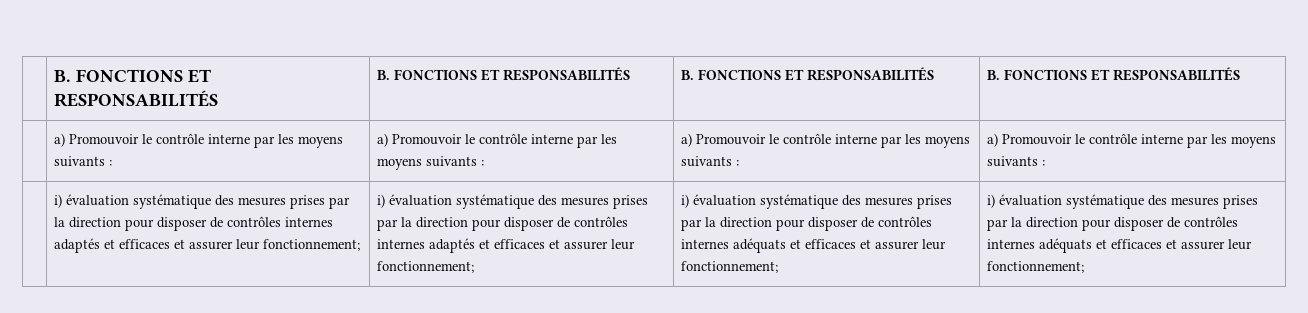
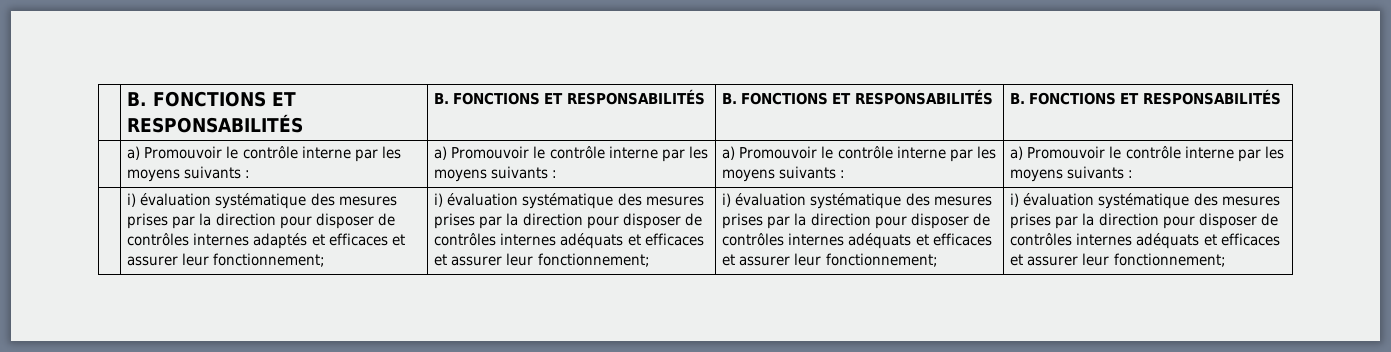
[429,238,476,253] adaptés -> [560,233,624,249] adéquats

